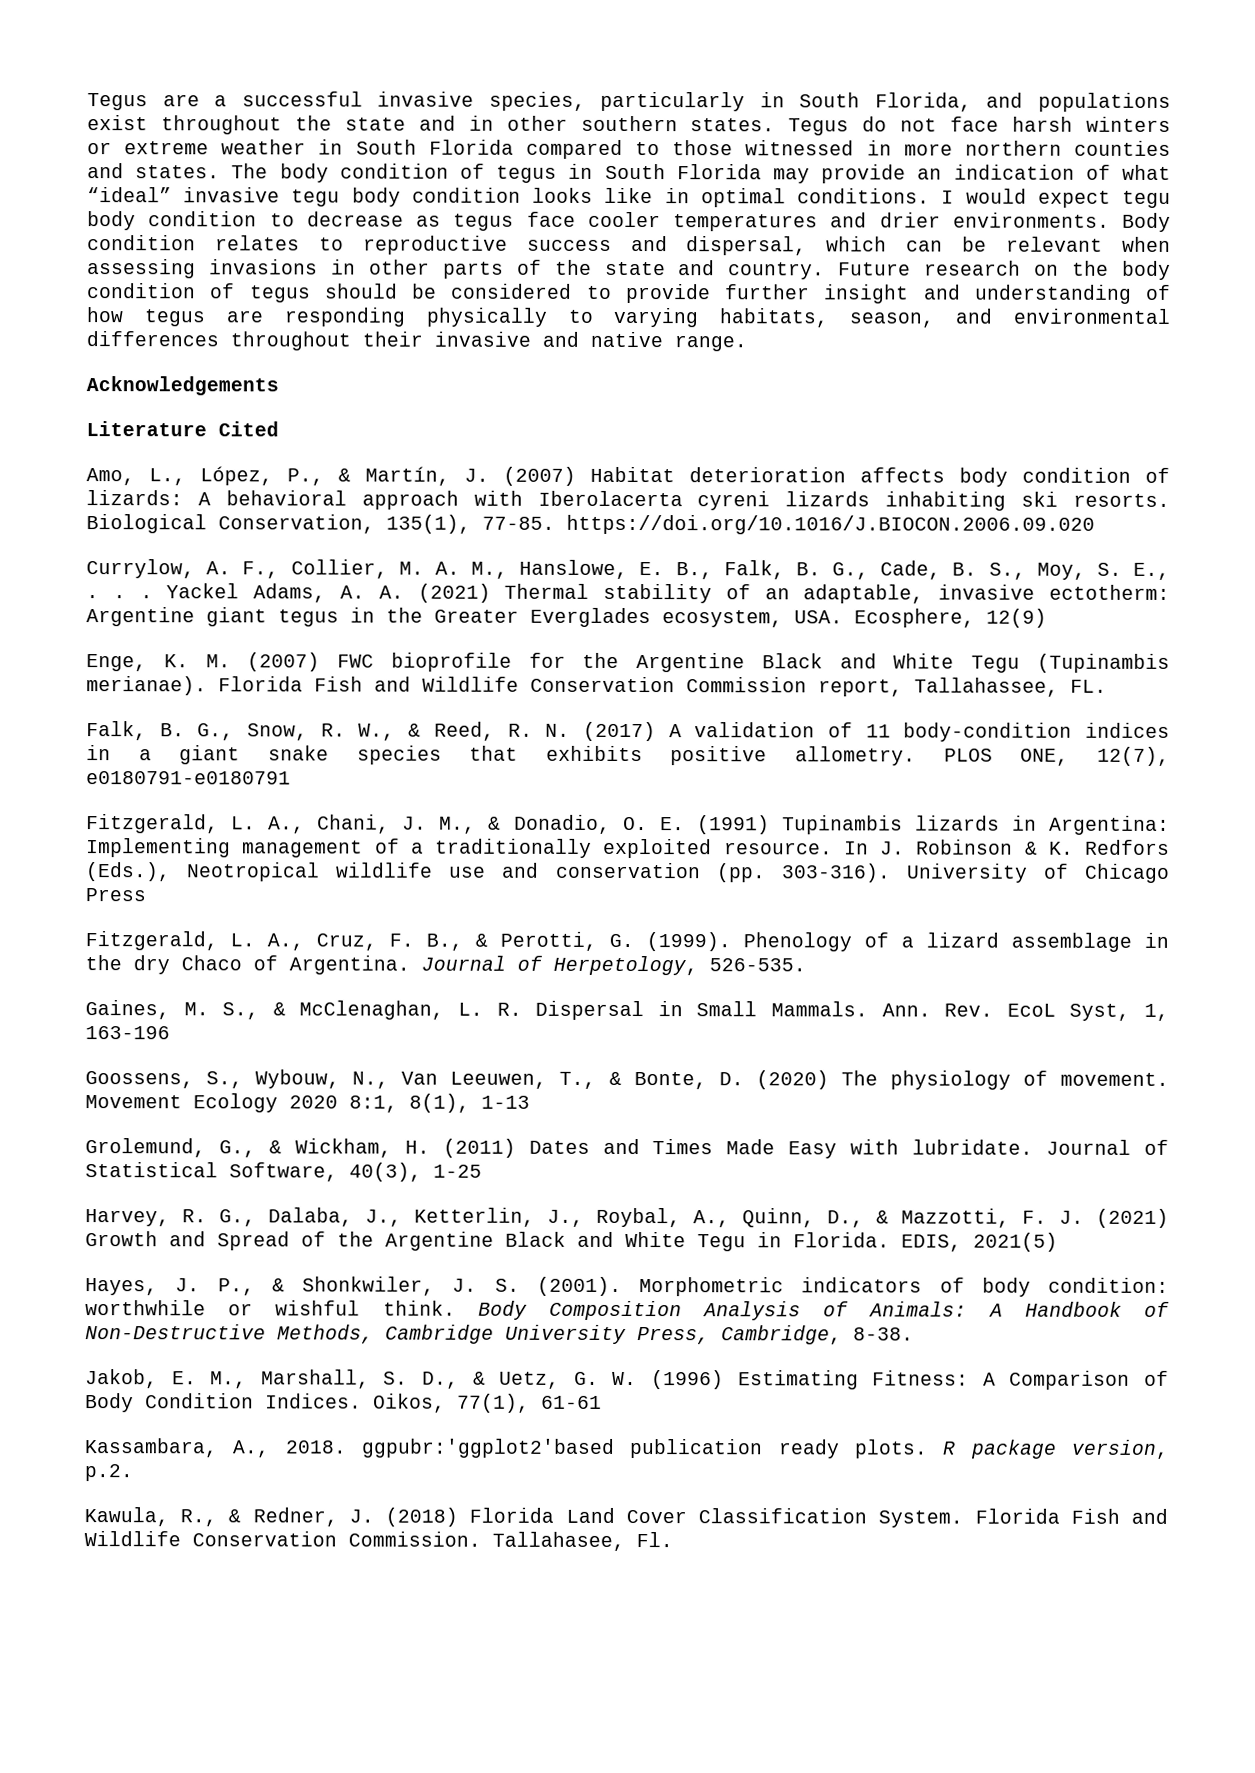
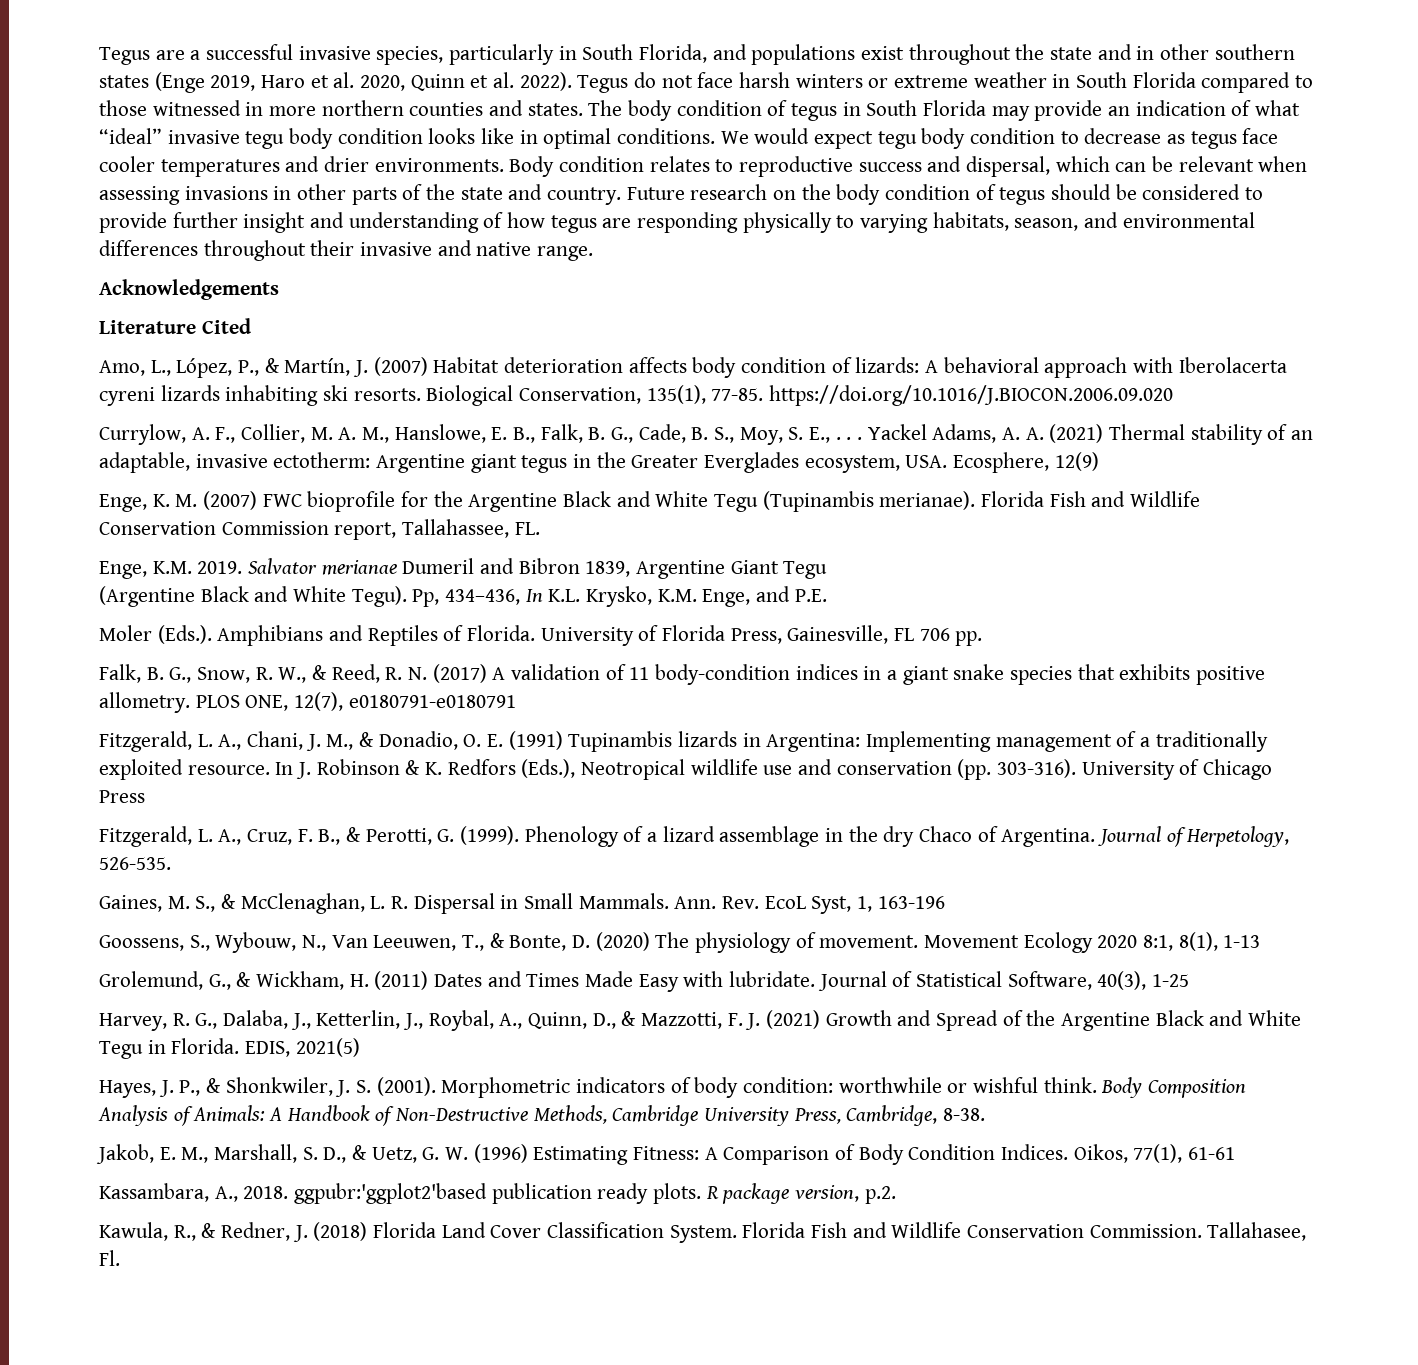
[690,118,776,132] states. -> [99,72,572,93] states (Enge 2019, Haro et al. 2020, Quinn et al. 2022).
[941,190,955,204] I -> [720,131,749,144] We
(1107, 686) none -> [99,558,828,579] [99,586,827,607] [99,625,983,646] // Enge, K.M. 2019. Salvator merianae Dumeril and Bibron 1839, Argentine Giant Tegu // (Argentine Black and White Tegu). Pp, 434–436, In K.L. Krysko, K.M. Enge, and P.E. // Moler (Eds.). Amphibians and Reptiles of Florida. University of Florida Press, Gainesville, FL 706 pp.

